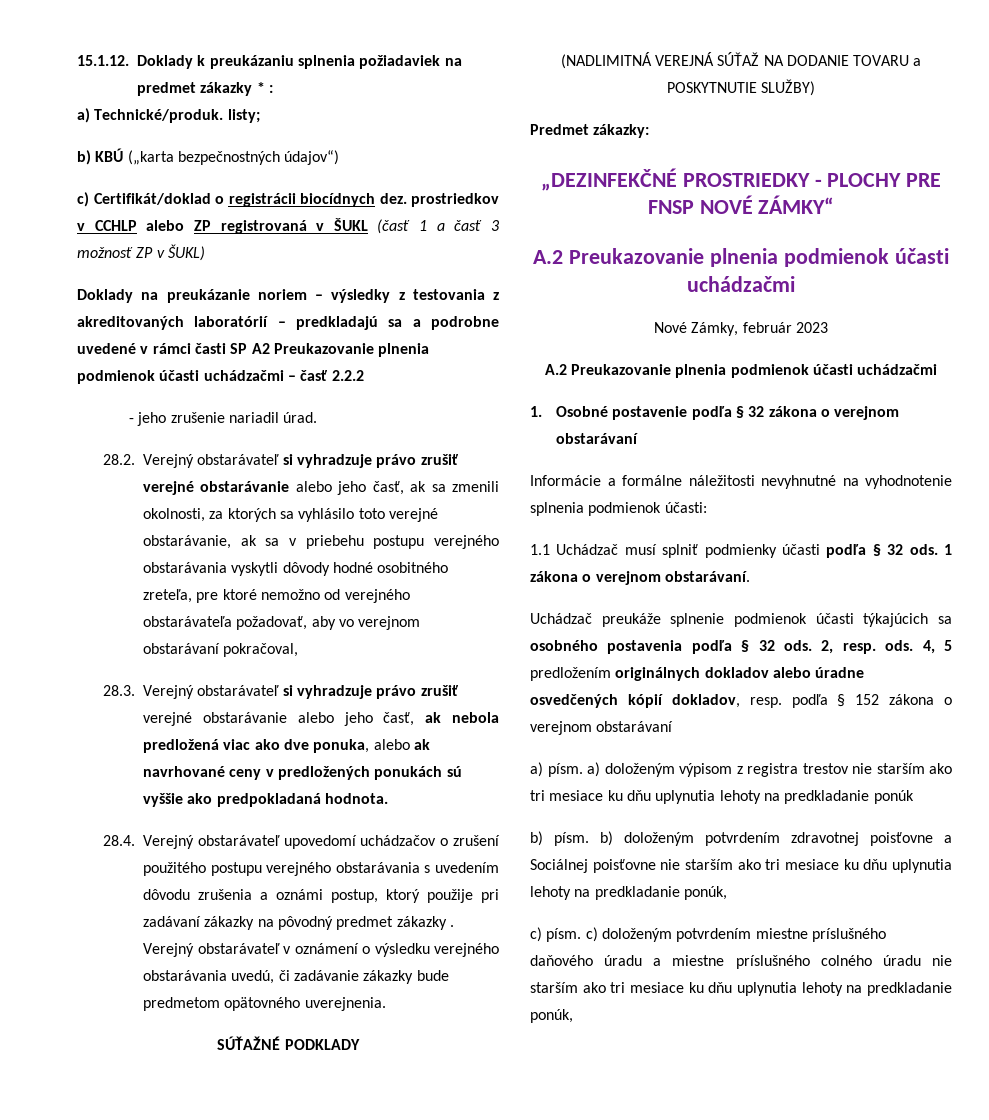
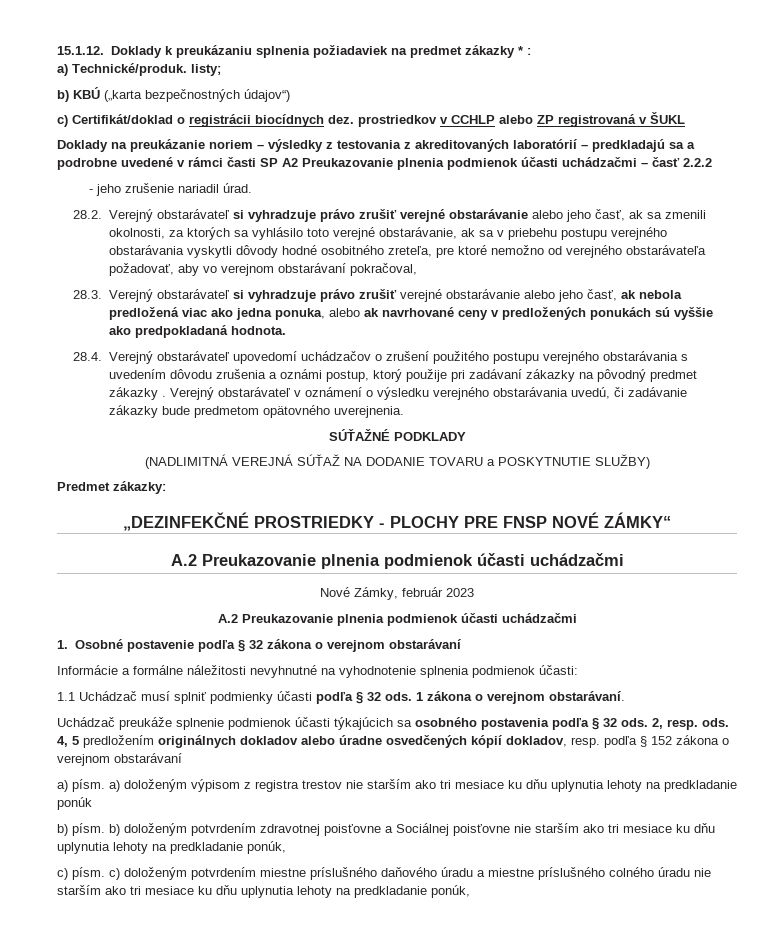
[377,219,499,234] [77,244,205,261] (časť 1 a časť 3 možnosť ZP v ŠUKL) -> (685, 118) none
[284,739,310,750] dve -> [235,308,272,320] jedna

